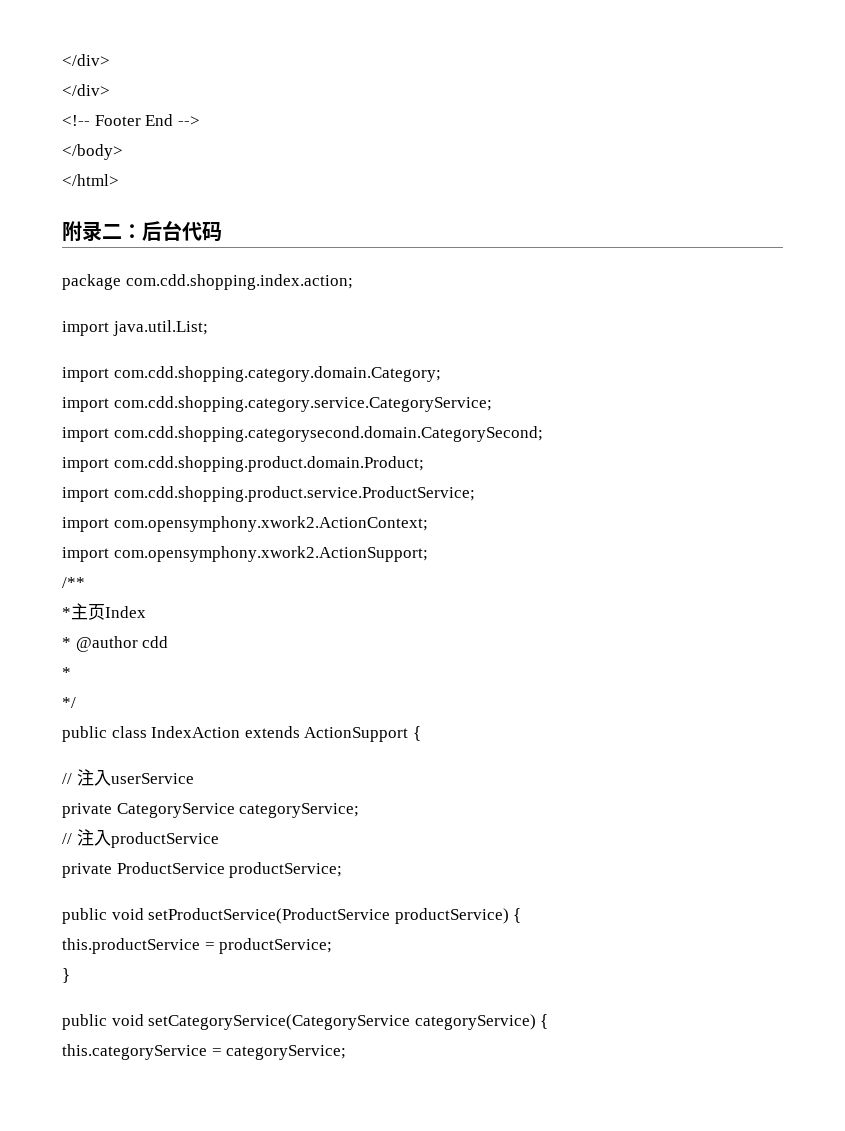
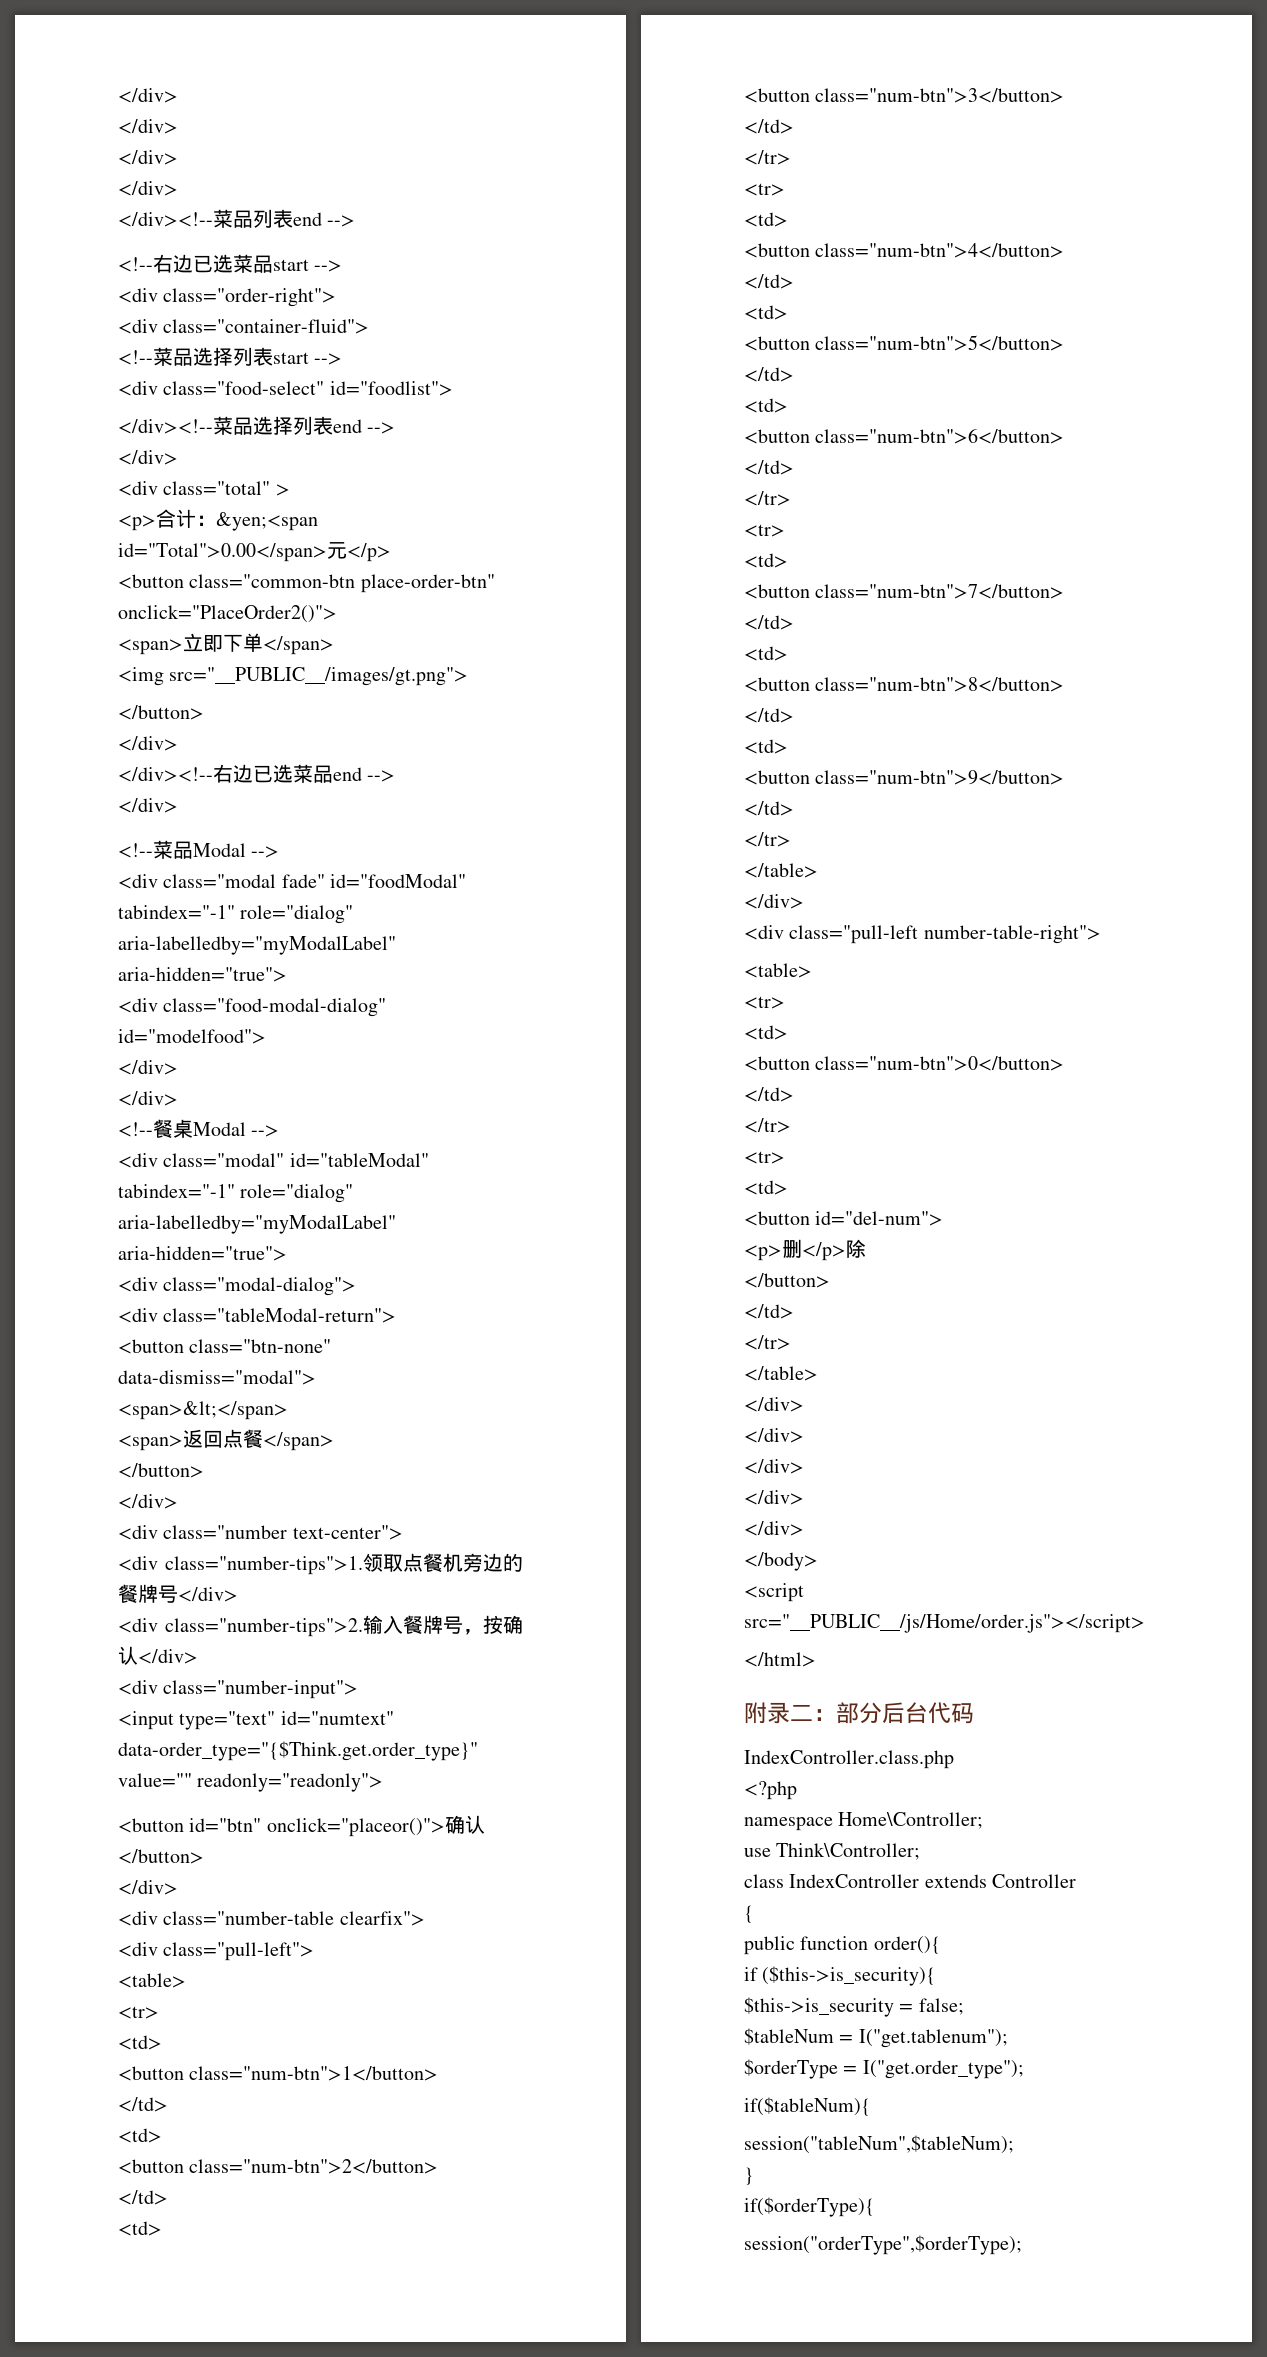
[62,54,110,66] [62,84,110,96] [62,114,200,126] </div> // </div> // <!-- Footer End --> -> [118,88,178,103] [118,119,178,134] [118,150,178,165] [118,181,178,196] [118,209,356,228] [118,254,343,273] [118,288,337,307] [118,319,370,334] [118,347,343,366] [118,381,453,396] [118,416,396,435] [118,450,178,465] [118,481,290,496] [118,509,318,531] [118,542,391,562] [118,574,495,593] [118,605,337,623] [118,633,334,655] [118,667,469,686] [118,705,204,720] [118,736,178,751] [118,764,396,783] [118,798,178,813] [118,840,280,859] [118,874,467,889] [118,905,354,924] [118,936,396,955] [118,967,287,982] [118,998,387,1017] [118,1029,266,1044] [118,1060,178,1075] [118,1091,178,1106] [118,1119,280,1138] [118,1153,429,1168] [118,1184,354,1203] [118,1215,396,1234] [118,1246,287,1261] [118,1277,357,1296] [118,1308,397,1323] [118,1339,332,1354] [118,1370,316,1385] [118,1401,288,1420] [118,1429,334,1451] [118,1463,204,1478] [118,1494,178,1509] [118,1525,403,1540] [118,1553,523,1575] [118,1584,238,1603] [118,1615,523,1637] [118,1646,198,1665] [118,1680,359,1699] [118,1711,394,1730] [118,1741,478,1761] [118,1773,384,1792] [118,1815,485,1837] [118,1849,204,1864] [118,1880,178,1895] [118,1911,425,1926] [118,1942,315,1961] [118,1973,186,1988] [118,2006,159,2019] [118,2035,162,2050] [118,2066,439,2081] [118,2097,168,2112] [118,2128,162,2143] [118,2159,439,2174] [118,2190,168,2205] [118,2221,162,2236] [744,88,1065,103] [744,119,794,134] [744,150,791,165] [744,183,785,196] [744,212,788,227] [744,243,1065,258] [744,274,794,289] [744,305,788,320] [744,335,1065,351] [744,367,794,382] [744,398,788,413] [744,428,1065,444] [744,460,794,475] [744,491,791,506] [744,524,785,537] [744,553,788,568] [744,584,1065,599] [744,615,794,630] [744,646,788,661] [744,677,1065,692] [744,708,794,723] [744,739,788,754] [744,770,1065,785] [744,801,794,816] [744,832,791,847] [744,863,818,878] [744,894,804,909] [744,925,1101,944] [744,963,812,978] [744,996,785,1009] [744,1025,788,1040] [744,1056,1065,1071] [744,1087,794,1102] [744,1118,791,1133] [744,1151,785,1164] [744,1180,788,1195] [744,1211,944,1226] [744,1239,866,1261] [744,1273,830,1288] [744,1304,794,1319] [744,1335,791,1350] [744,1366,818,1381] [744,1397,804,1412] [744,1428,804,1443] [744,1459,804,1474] [744,1490,804,1505] [744,1521,804,1536] </div> // </div> // </div> // </div> // </div><!--菜品列表end --> // <!--右边已选菜品start --> // <div class="order-right"> // <div class="container-fluid"> // <!--菜品选择列表start --> // <div class="food-select" id="foodlist"> // </div><!--菜品选择列表end --> // </div> // <div class="total" > // <p>合计：&yen;<span id="Total">0.00</span>元</p> // <button class="common-btn place-order-btn" onclick="PlaceOrder2()"> // <span>立即下单</span> // <img src="__PUBLIC__/images/gt.png"> // </button> // </div> // </div><!--右边已选菜品end --> // </div> // <!--菜品Modal --> // <div class="modal fade" id="foodModal" tabindex="-1" role="dialog" aria-labelledby="myModalLabel" aria-hidden="true"> // <div class="food-modal-dialog" id="modelfood"> // </div> // </div> // <!--餐桌Modal --> // <div class="modal" id="tableModal" tabindex="-1" role="dialog" aria-labelledby="myModalLabel" aria-hidden="true"> // <div class="modal-dialog"> // <div class="tableModal-return"> // <button class="btn-none" data-dismiss="modal"> // <span>&lt;</span> // <span>返回点餐</span> // </button> // </div> // <div class="number text-center"> // <div class="number-tips">1.领取点餐机旁边的餐牌号</div> // <div class="number-tips">2.输入餐牌号，按确认</div> // <div class="number-input"> // <input type="text" id="numtext" data-order_type="{$Think.get.order_type}" value="" readonly="readonly"> // <button id="btn" onclick="placeor()">确认</button> // </div> // <div class="number-table clearfix"> // <div class="pull-left"> // <table> // <tr> // <td> // <button class="num-btn">1</button> // </td> // <td> // <button class="num-btn">2</button> // </td> // <td> // <button class="num-btn">3</button> // </td> // </tr> // <tr> // <td> // <button class="num-btn">4</button> // </td> // <td> // <button class="num-btn">5</button> // </td> // <td> // <button class="num-btn">6</button> // </td> // </tr> // <tr> // <td> // <button class="num-btn">7</button> // </td> // <td> // <button class="num-btn">8</button> // </td> // <td> // <button class="num-btn">9</button> // </td> // </tr> // </table> // </div> // <div class="pull-left number-table-right"> // <table> // <tr> // <td> // <button class="num-btn">0</button> // </td> // </tr> // <tr> // <td> // <button id="del-num"> // <p>删</p>除 // </button> // </td> // </tr> // </table> // </div> // </div> // </div> // </div> // </div>
(123, 152) none -> [744,1583,804,1602] [744,1614,1145,1633] // <script src="__PUBLIC__/js/Home/order.js"></script>
(142, 231) none -> [836,1702,882,1724] 部分
[62,274,353,290] [62,320,208,336] [62,366,441,382] [62,396,492,412] [62,426,543,442] [62,456,424,472] [62,486,475,502] [62,516,428,532] [62,546,428,562] [62,577,85,588] [62,603,146,620] [62,636,169,652] [62,667,71,678] [62,697,76,708] [62,726,421,742] [62,769,194,786] [62,803,360,818] [62,829,219,848] [62,862,343,878] [62,908,522,924] [62,938,333,954] [62,968,70,983] [62,1014,549,1030] [62,1044,347,1060] package com.cdd.shopping.index.action; // import java.util.List; // import com.cdd.shopping.category.domain.Category; // import com.cdd.shopping.category.service.CategoryService; // import com.cdd.shopping.categorysecond.domain.CategorySecond; // import com.cdd.shopping.product.domain.Product; // import com.cdd.shopping.product.service.ProductService; // import com.opensymphony.xwork2.ActionContext; // import com.opensymphony.xwork2.ActionSupport; // /** // *主页Index // * @author cdd // * // */ // public class IndexAction extends ActionSupport { // // 注入userService // private CategoryService categoryService; // // 注入productService // private ProductService productService; // public void setProductService(ProductService productService) { // this.productService = productService; // } // public void setCategoryService(CategoryService categoryService) { // this.categoryService = categoryService; -> [744,1750,954,1769] [744,1781,797,1800] [744,1812,984,1831] [744,1843,921,1860] [744,1874,1077,1888] [744,1905,754,1923] [744,1936,941,1955] [744,1966,937,1986] [744,1997,964,2017] [744,2028,1008,2048] [744,2059,1024,2079] [744,2097,871,2116] [744,2135,1014,2154] [744,2167,754,2185] [744,2197,875,2217] [744,2235,1022,2255] IndexController.class.php // <?php // namespace Home\Controller; // use Think\Controller; // class IndexController extends Controller // { // public function order(){ // if ($this->is_security){ // $this->is_security = false; // $tableNum = I("get.tablenum"); // $orderType = I("get.order_type"); // if($tableNum){ // session("tableNum",$tableNum); // } // if($orderType){ // session("orderType",$orderType);

